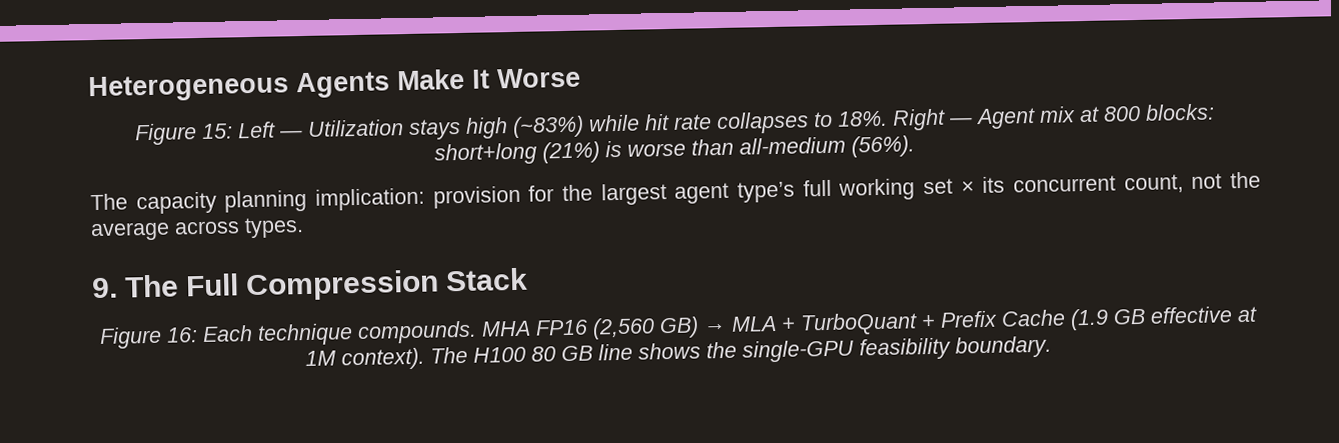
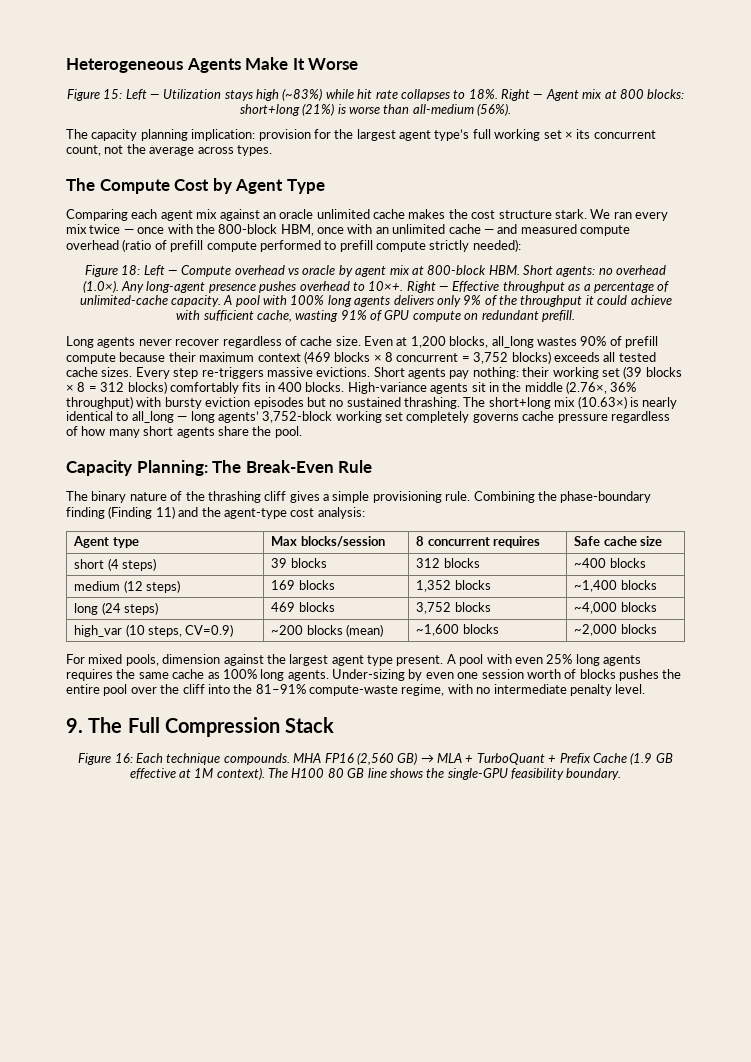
(304, 228) none -> [66,178,325,194] [66,209,668,221] [66,224,630,236] [66,239,521,252] [84,265,667,277] [82,280,670,293] [79,295,672,307] [176,310,575,322] [66,336,658,348] [66,351,656,364] [66,366,682,379] [66,381,637,394] [66,396,678,409] [66,411,670,423] [66,426,302,438] [66,460,373,476] [66,491,652,503] [66,506,365,519] [73,536,139,548] [271,536,385,547] [416,536,541,548] [574,536,663,546] [74,558,157,571] [271,558,327,568] [416,558,480,568] [574,558,646,568] [74,580,181,593] [271,580,335,590] [416,580,491,592] [574,580,657,592] [74,602,159,615] [271,602,335,612] [416,602,491,614] [574,602,657,614] [74,624,234,637] [271,624,384,637] [416,624,499,636] [574,624,657,636] [66,654,641,666] [66,669,682,681] [66,684,646,696] // The Compute Cost by Agent Type // Comparing each agent mix against an oracle unlimited cache makes the cost structure stark. We ran every mix twice — once with the 800-block HBM, once with an unlimited cache — and measured compute overhead (ratio of prefill compute performed to prefill compute strictly needed): // Figure 18: Left — Compute overhead vs oracle by agent mix at 800-block HBM. Short agents: no overhead (1.0×). Any long-agent presence pushes overhead to 10×+. Right — Effective throughput as a percentage of unlimited-cache capacity. A pool with 100% long agents delivers only 9% of the throughput it could achieve with sufficient cache, wasting 91% of GPU compute on redundant prefill. // Long agents never recover regardless of cache size. Even at 1,200 blocks, all_long wastes 90% of prefill compute because their maximum context (469 blocks × 8 concurrent = 3,752 blocks) exceeds all tested cache sizes. Every step re-triggers massive evictions. Short agents pay nothing: their working set (39 blocks × 8 = 312 blocks) comfortably fits in 400 blocks. High-variance agents sit in the middle (2.76×, 36% throughput) with bursty eviction episodes but no sustained thrashing. The short+long mix (10.63×) is nearly identical to all_long — long agents’ 3,752-block working set completely governs cache pressure regardless of how many short agents share the pool. // Capacity Planning: The Break-Even Rule // The binary nature of the thrashing cliff gives a simple provisioning rule. Combining the phase-boundary finding (Finding 11) and the agent-type cost analysis: // Agent type | Max blocks/session | 8 concurrent requires | Safe cache size // short (4 steps) | 39 blocks | 312 blocks | ~400 blocks // medium (12 steps) | 169 blocks | 1,352 blocks | ~1,400 blocks // long (24 steps) | 469 blocks | 3,752 blocks | ~4,000 blocks // high_var (10 steps, CV=0.9) | ~200 blocks (mean) | ~1,600 blocks | ~2,000 blocks // For mixed pools, dimension against the largest agent type present. A pool with even 25% long agents requires the same cache as 100% long agents. Under-sizing by even one session worth of blocks pushes the entire pool over the cliff into the 81–91% compute-waste regime, with no intermediate penalty level.

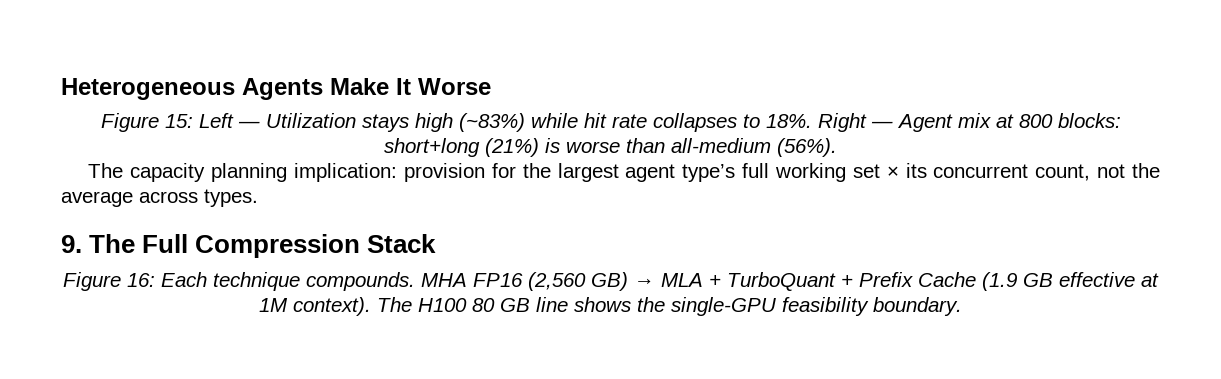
[66,178,325,194] [66,209,668,221] [66,224,630,236] [66,239,521,252] [84,265,667,277] [82,280,670,293] [79,295,672,307] [176,310,575,322] [66,336,658,348] [66,351,656,364] [66,366,682,379] [66,381,637,394] [66,396,678,409] [66,411,670,423] [66,426,302,438] [66,460,373,476] [66,491,652,503] [66,506,365,519] [73,536,139,548] [271,536,385,547] [416,536,541,548] [574,536,663,546] [74,558,157,571] [271,558,327,568] [416,558,480,568] [574,558,646,568] [74,580,181,593] [271,580,335,590] [416,580,491,592] [574,580,657,592] [74,602,159,615] [271,602,335,612] [416,602,491,614] [574,602,657,614] [74,624,234,637] [271,624,384,637] [416,624,499,636] [574,624,657,636] [66,654,641,666] [66,669,682,681] [66,684,646,696] // The Compute Cost by Agent Type // Comparing each agent mix against an oracle unlimited cache makes the cost structure stark. We ran every mix twice — once with the 800-block HBM, once with an unlimited cache — and measured compute overhead (ratio of prefill compute performed to prefill compute strictly needed): // Figure 18: Left — Compute overhead vs oracle by agent mix at 800-block HBM. Short agents: no overhead (1.0×). Any long-agent presence pushes overhead to 10×+. Right — Effective throughput as a percentage of unlimited-cache capacity. A pool with 100% long agents delivers only 9% of the throughput it could achieve with sufficient cache, wasting 91% of GPU compute on redundant prefill. // Long agents never recover regardless of cache size. Even at 1,200 blocks, all_long wastes 90% of prefill compute because their maximum context (469 blocks × 8 concurrent = 3,752 blocks) exceeds all tested cache sizes. Every step re-triggers massive evictions. Short agents pay nothing: their working set (39 blocks × 8 = 312 blocks) comfortably fits in 400 blocks. High-variance agents sit in the middle (2.76×, 36% throughput) with bursty eviction episodes but no sustained thrashing. The short+long mix (10.63×) is nearly identical to all_long — long agents’ 3,752-block working set completely governs cache pressure regardless of how many short agents share the pool. // Capacity Planning: The Break-Even Rule // The binary nature of the thrashing cliff gives a simple provisioning rule. Combining the phase-boundary finding (Finding 11) and the agent-type cost analysis: // Agent type | Max blocks/session | 8 concurrent requires | Safe cache size // short (4 steps) | 39 blocks | 312 blocks | ~400 blocks // medium (12 steps) | 169 blocks | 1,352 blocks | ~1,400 blocks // long (24 steps) | 469 blocks | 3,752 blocks | ~4,000 blocks // high_var (10 steps, CV=0.9) | ~200 blocks (mean) | ~1,600 blocks | ~2,000 blocks // For mixed pools, dimension against the largest agent type present. A pool with even 25% long agents requires the same cache as 100% long agents. Under-sizing by even one session worth of blocks pushes the entire pool over the cliff into the 81–91% compute-waste regime, with no intermediate penalty level. -> (258, 198) none

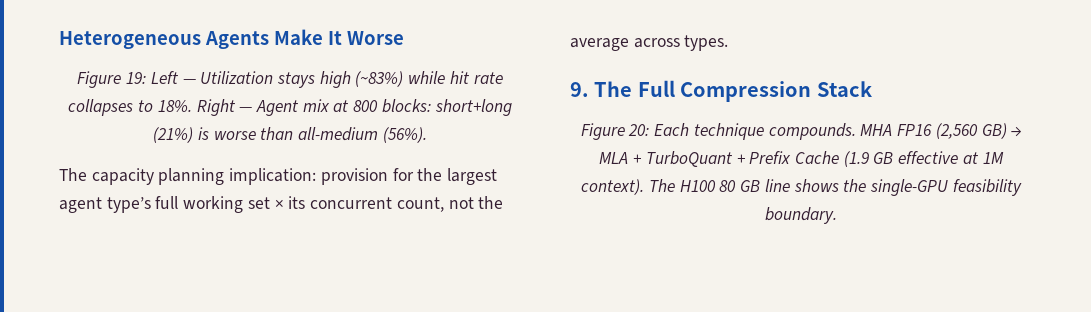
[164,114,193,128] 15: -> [126,72,147,84] 19:
[127,273,155,287] 16: -> [628,124,650,136] 20:

